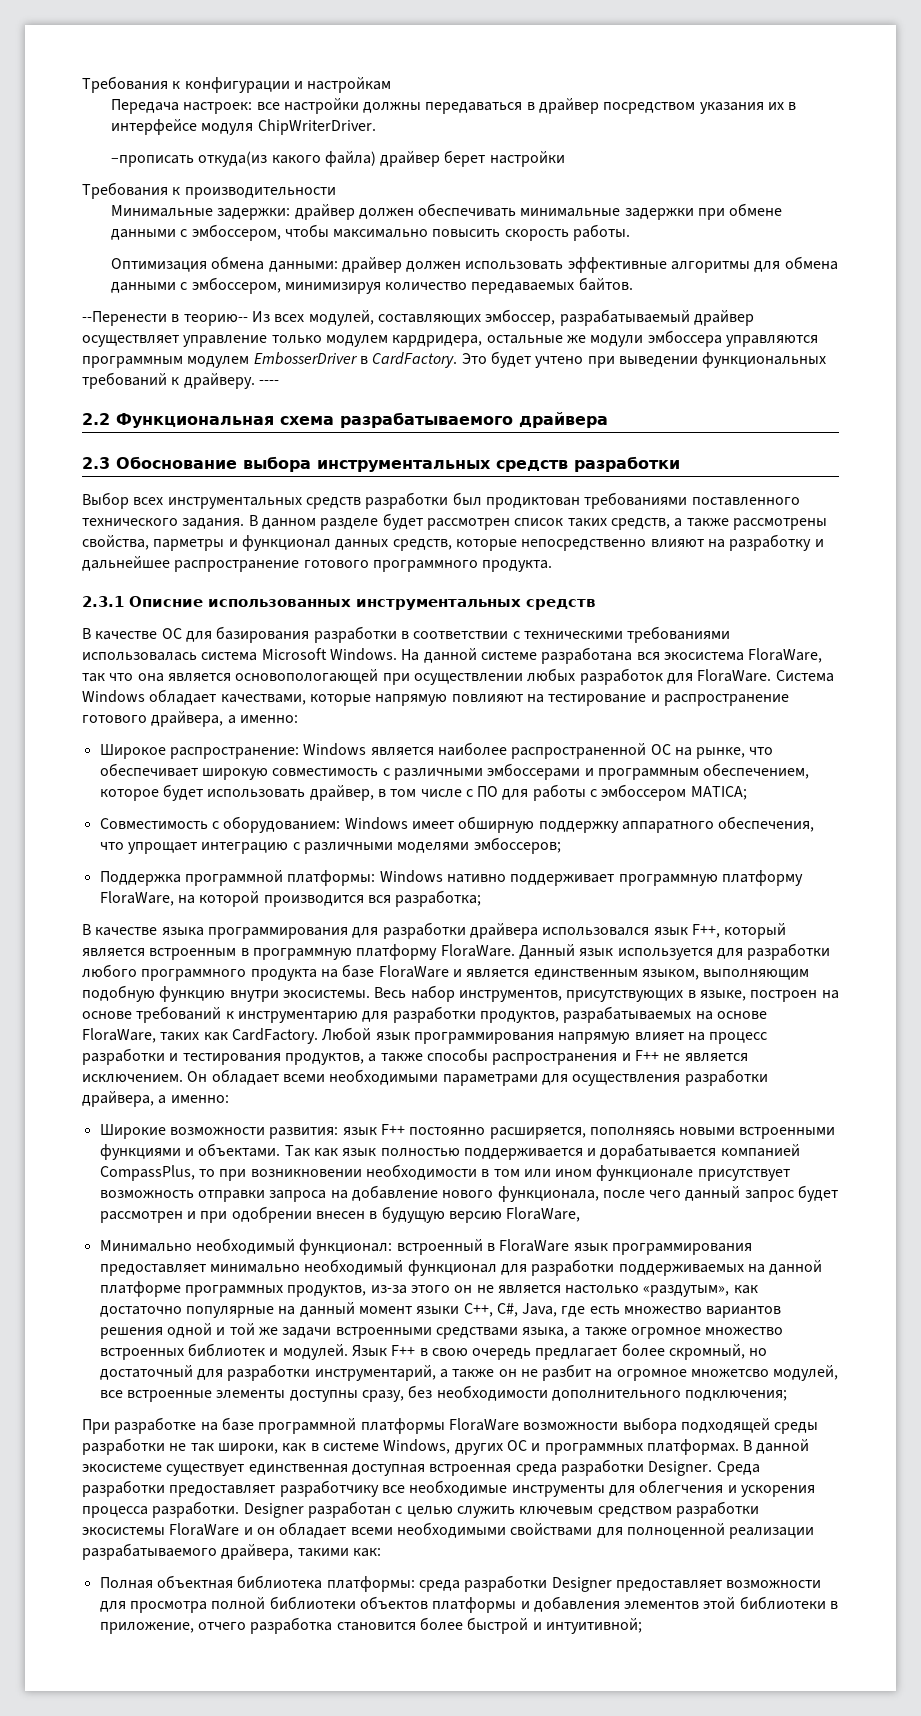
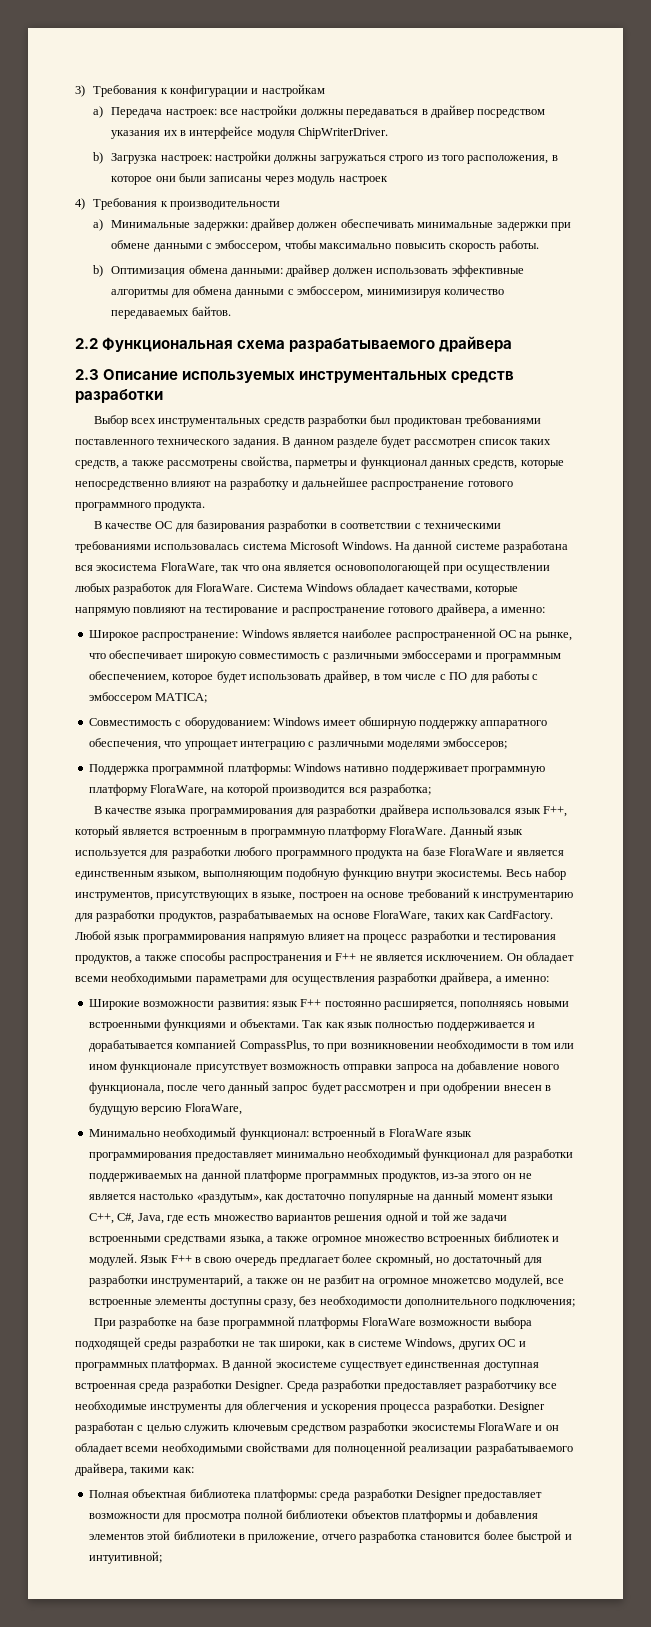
(82, 84) none -> [75,85,85,97] 3)
(392, 85) none -> [93,106,104,118] a)
[110,150,565,167] –прописать откуда(из какого файла) драйвер берет настройки // -> [93,151,558,164] [111,173,388,185] [75,198,85,210] b) Загрузка настроек: настройки должны загружаться строго из того расположения, в которое они были записаны через модуль настроек // 4)
(336, 193) none -> [93,219,104,231] a)
(631, 232) none -> [93,265,104,277] b)
[82,309,754,326] [82,330,818,347] [82,351,827,368] [82,372,279,389] // --Перенести в теорию-- Из всех модулей, составляющих эмбоссер, разрабатываемый драйвер осуществляет управление только модулем кардридера, остальные же модули эмбоссера управляются программным модулем EmbosserDriver в CardFactory. Это будет учтено при выведении функциональных требований к драйверу. ---- -> (231, 311) none
[116,456,311,472] Обоснование выбора -> [103,369,296,383] Описание используемых
[82,596,596,610] // 2.3.1 Описние использованных инструментальных средств -> (206, 506) none

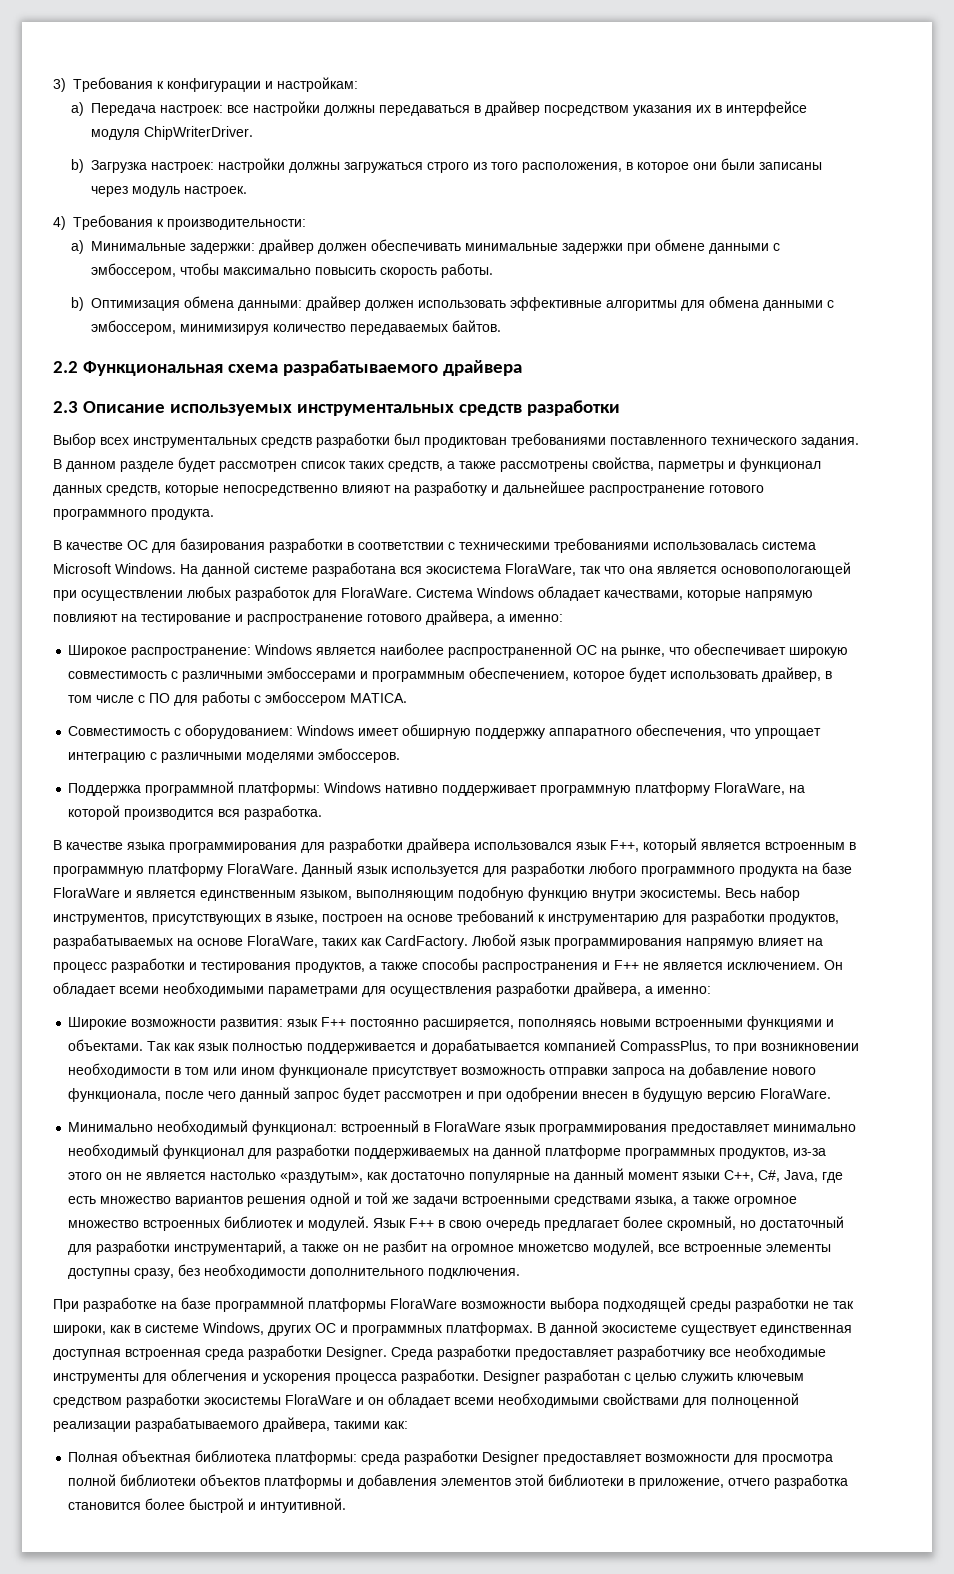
[261,84,325,97] настройкам -> [277,77,358,92] настройкам:
[338,176,388,185] настроек -> [184,186,248,197] настроек.
[169,201,280,210] производительности -> [167,219,306,230] производительности:
[155,693,208,703] MATICA; -> [350,693,408,703] MATICA.
[443,738,508,750] эмбоссеров; -> [318,748,401,763] эмбоссеров.
[370,784,431,796] разработка; -> [244,805,323,820] разработка.
[184,1103,242,1115] FloraWare, -> [760,1088,832,1099] FloraWare.
[500,1299,576,1308] подключения; -> [428,1268,521,1279] подключения.
[88,1551,162,1564] интуитивной; -> [260,1498,347,1513] интуитивной.

